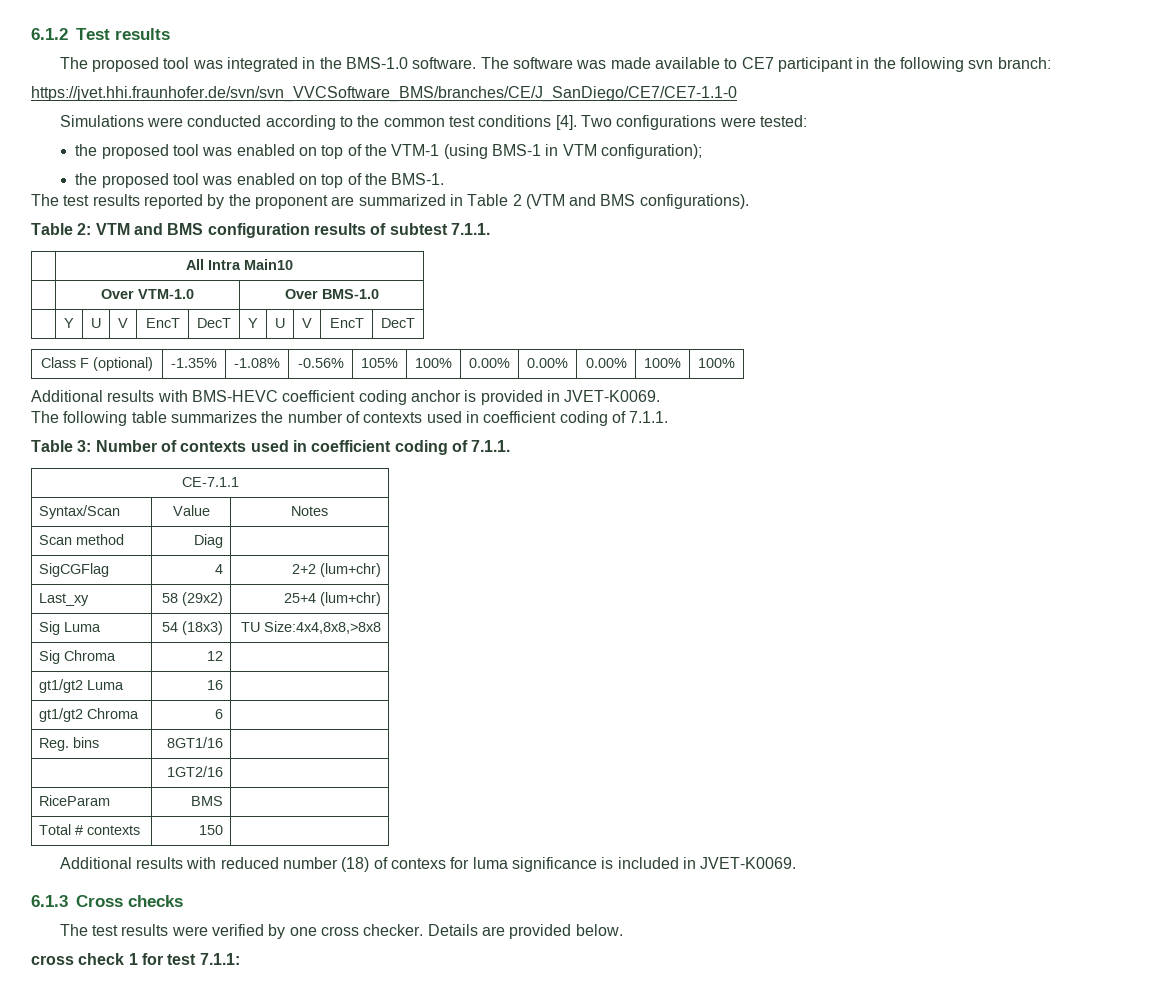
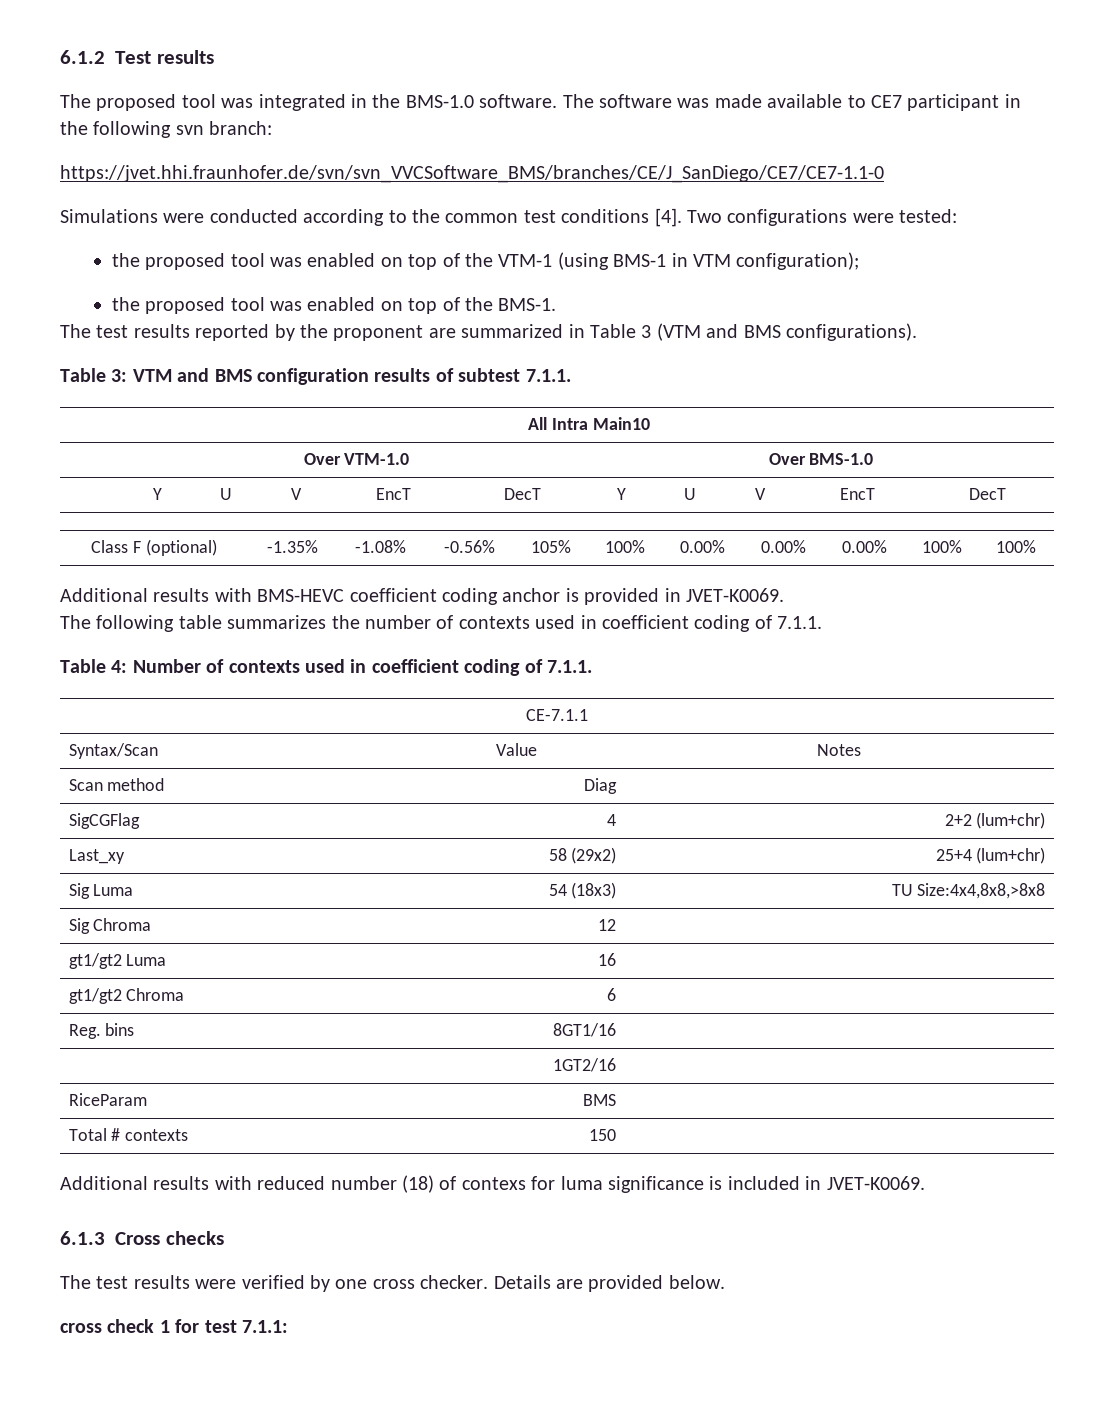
[512,194,522,206] 2 -> [641,325,652,338] 3
[77,223,92,235] 2: -> [111,369,128,382] 3:
[77,440,92,452] 3: -> [111,660,128,673] 4:

